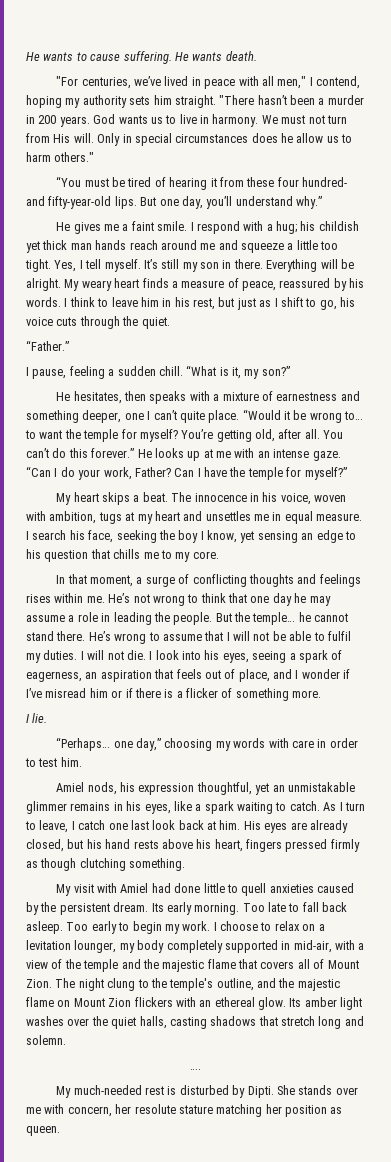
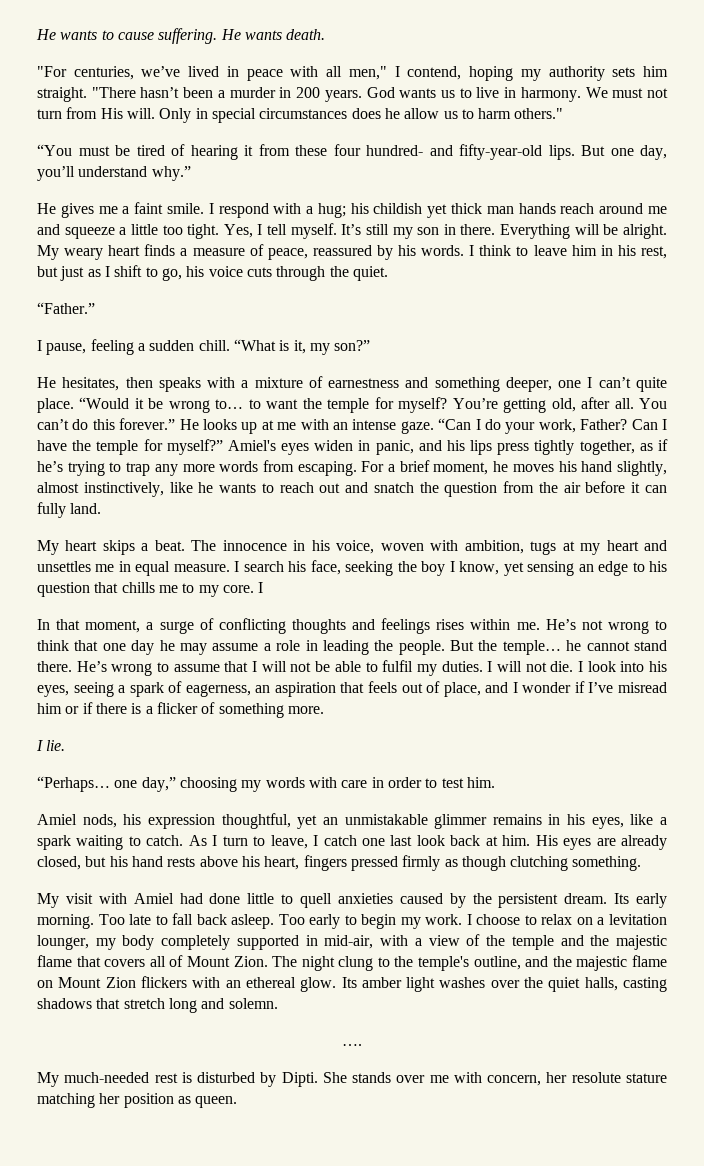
(347, 473) none -> [227,439,668,455] [37,460,667,476] [37,481,667,497] [37,502,102,518] Amiel's eyes widen in panic, and his lips press tightly together, as if he’s trying to trap any more words from escaping. For a brief moment, he moves his hand slightly, almost instinctively, like he wants to reach out and snatch the question from the air before it can fully land.
(219, 555) none -> [258,582,264,593] I

